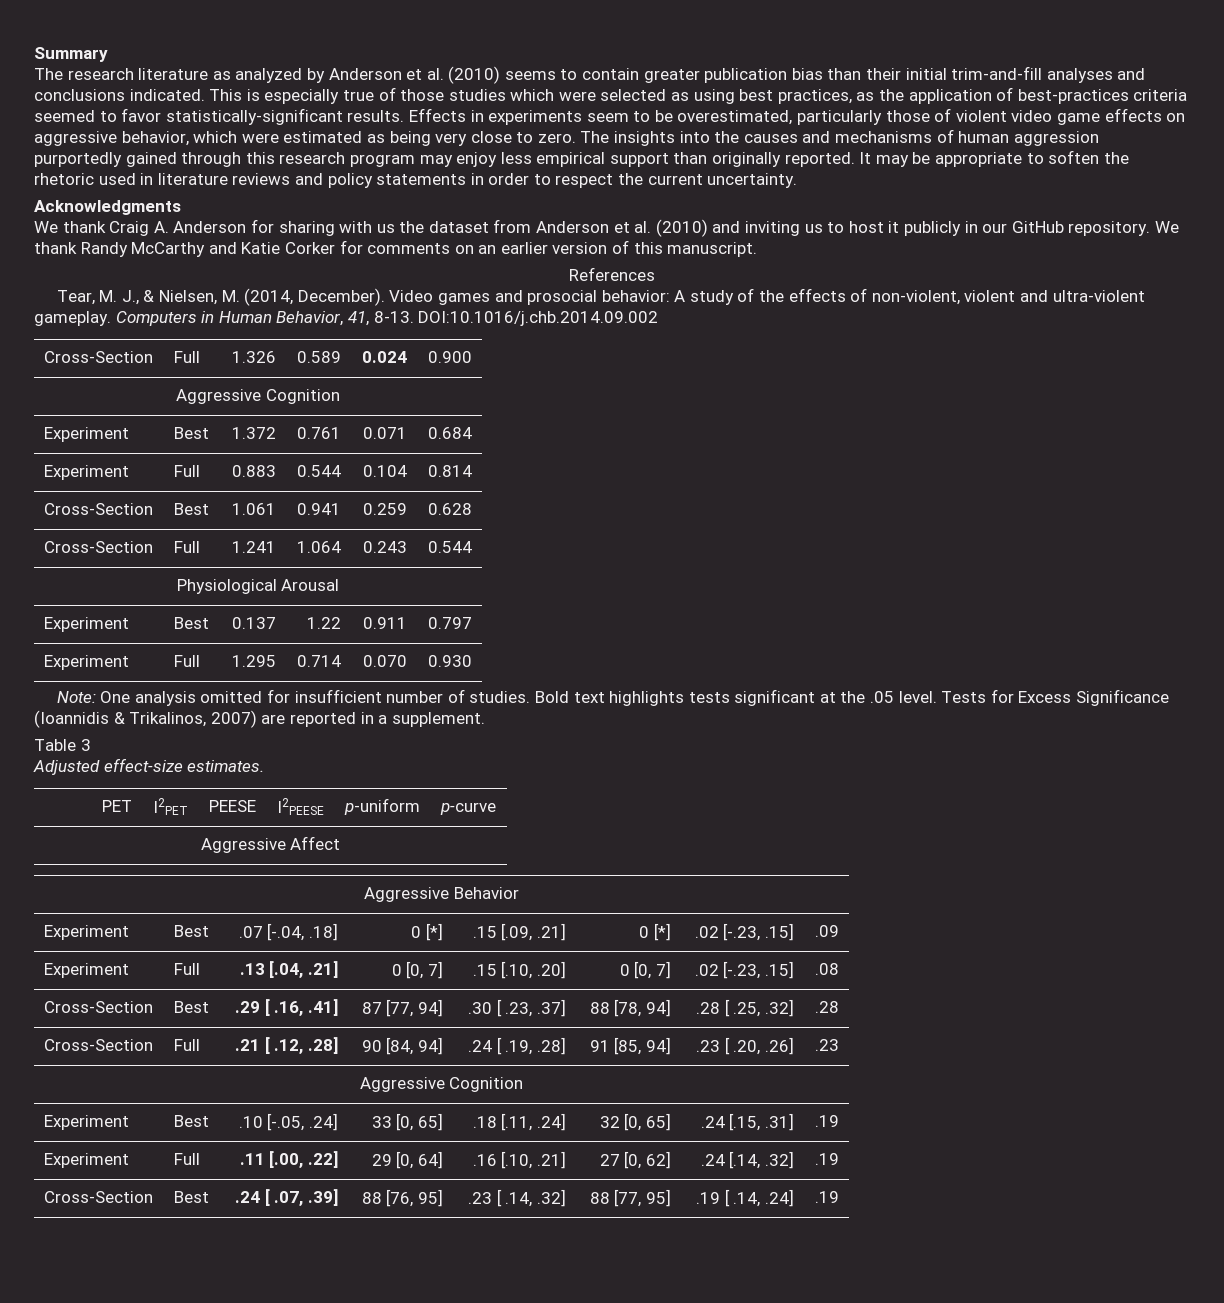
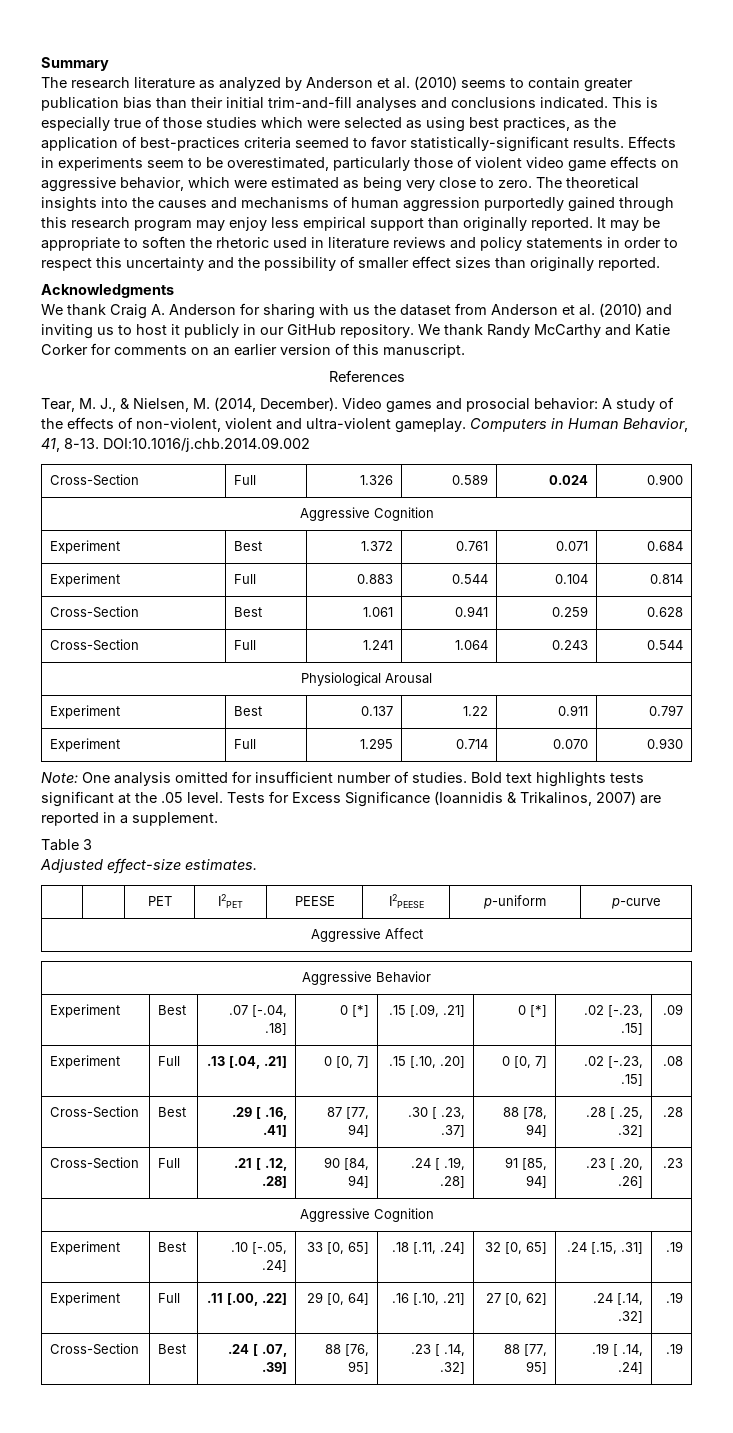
(610, 137) none -> [566,177,639,189] theoretical
[618,173,798,188] the current uncertainty. -> [96,256,660,272] this uncertainty and the possibility of smaller effect sizes than originally reported.

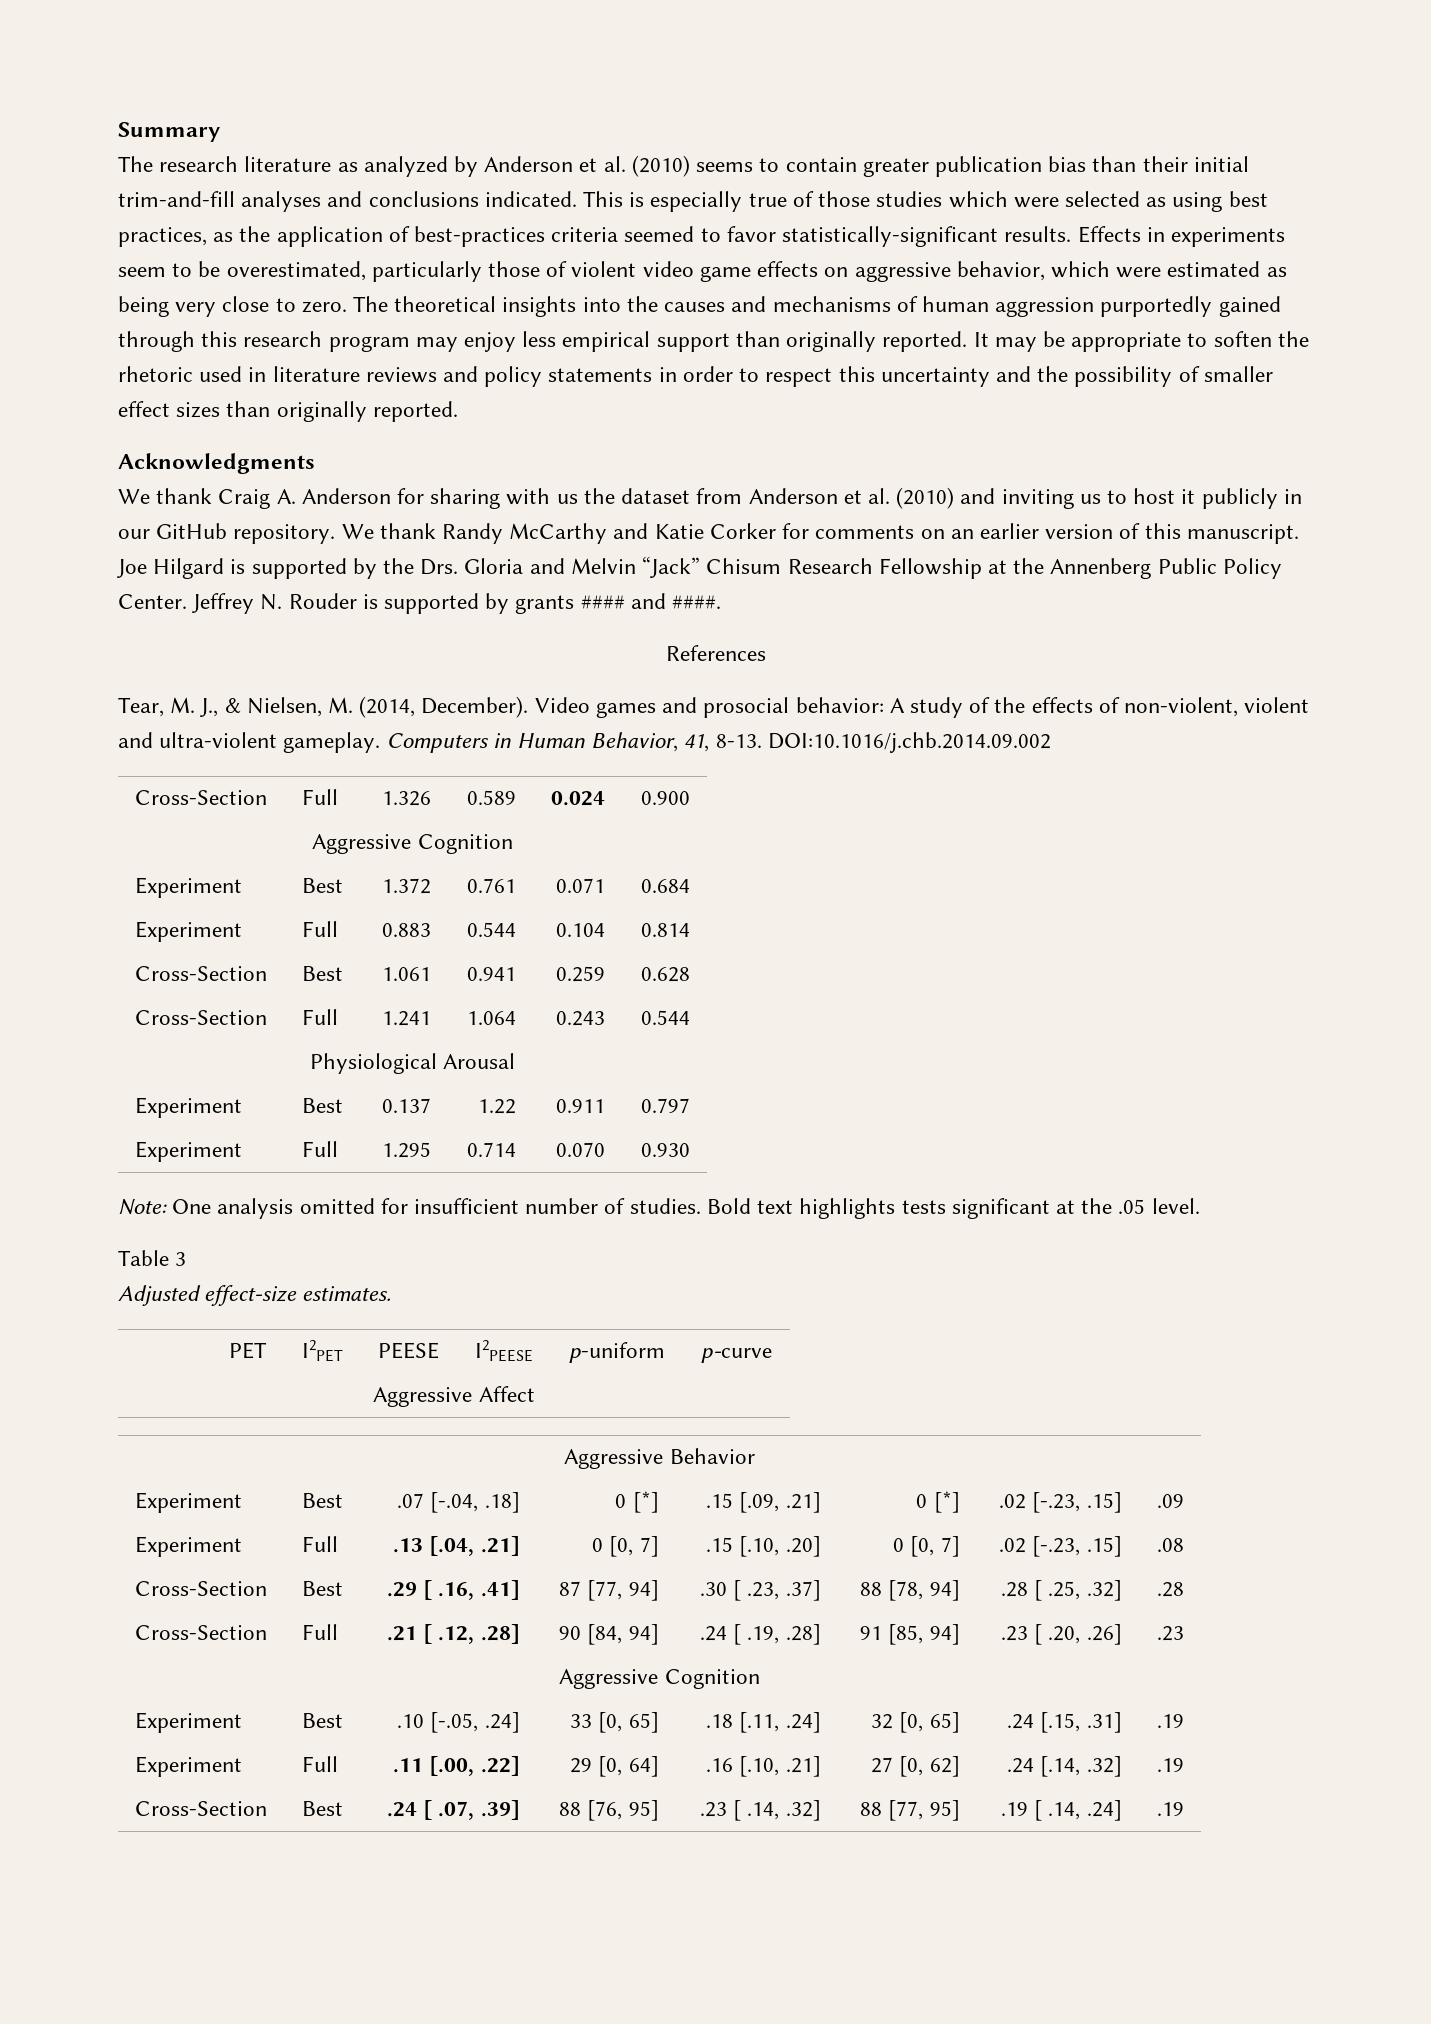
(465, 351) none -> [117,556,1282,579] [118,593,722,614] Joe Hilgard is supported by the Drs. Gloria and Melvin “Jack” Chisum Research Fellowship at the Annenberg Public Policy Center. Jeffrey N. Rouder is supported by grants #### and ####.
[227,791,661,807] [41,812,218,826] Tests for Excess Significance (Ioannidis & Trikalinos, 2007) are reported in a supplement. -> (1200, 1206) none

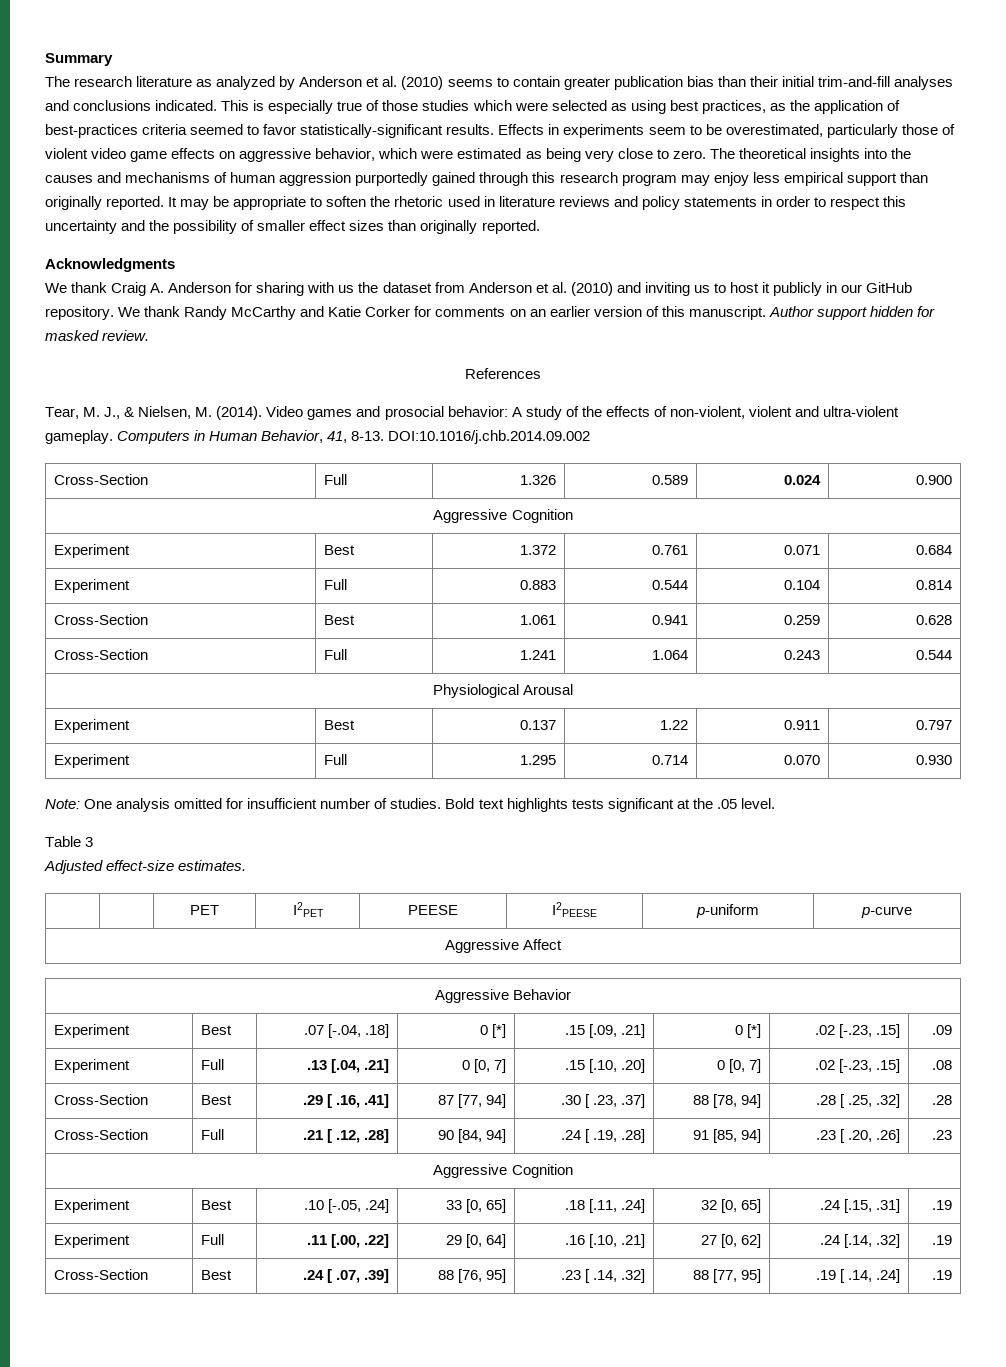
[117,556,1282,579] [118,593,722,614] Joe Hilgard is supported by the Drs. Gloria and Melvin “Jack” Chisum Research Fellowship at the Annenberg Public Policy Center. Jeffrey N. Rouder is supported by grants #### and ####. -> [768,306,935,320] [45,330,150,341] Author support hidden for masked review.
[359,696,529,718] (2014, December). -> [216,406,263,420] (2014).

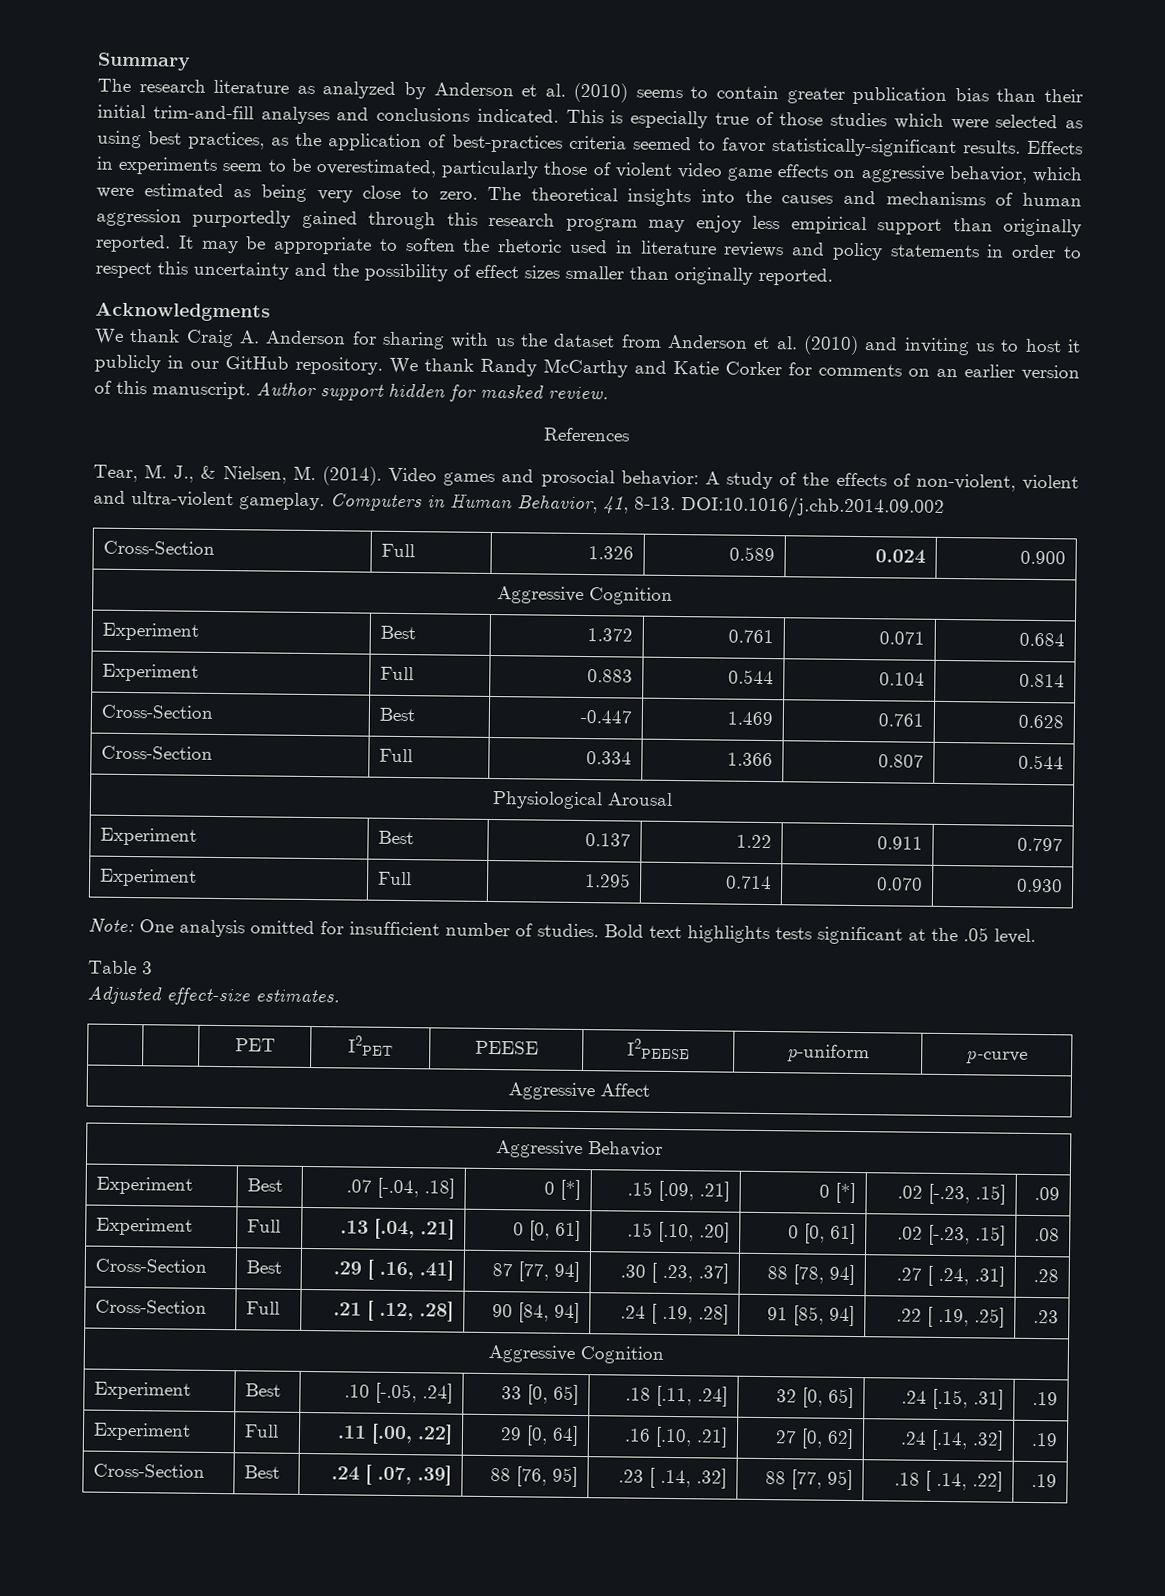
[257,220,306,231] smaller -> (471, 271) none
(385, 225) none -> [565,265,624,280] smaller
[519,615,556,625] [651,615,688,625] [783,615,820,625] 1.061 | 0.941 | 0.259 -> [580,709,633,724] [727,711,774,726] [878,713,925,727] -0.447 | 1.469 | 0.761
[519,650,556,660] [651,650,688,660] [783,650,820,660] 1.241 | 1.064 | 0.243 -> [586,751,633,765] [727,752,774,767] [878,754,925,768] 0.334 | 1.366 | 0.807
[493,1059,506,1073] 7] -> [555,1220,582,1242] 61]
[748,1059,761,1073] 7] -> [830,1223,857,1245] 61]
[815,1094,900,1108] .28 [ .25, .32] -> [896,1265,1006,1287] .27 [ .24, .31]
[815,1129,900,1143] .23 [ .20, .26] -> [896,1306,1006,1328] .22 [ .19, .25]
[815,1269,900,1283] .19 [ .14, .24] -> [894,1470,1004,1492] .18 [ .14, .22]

